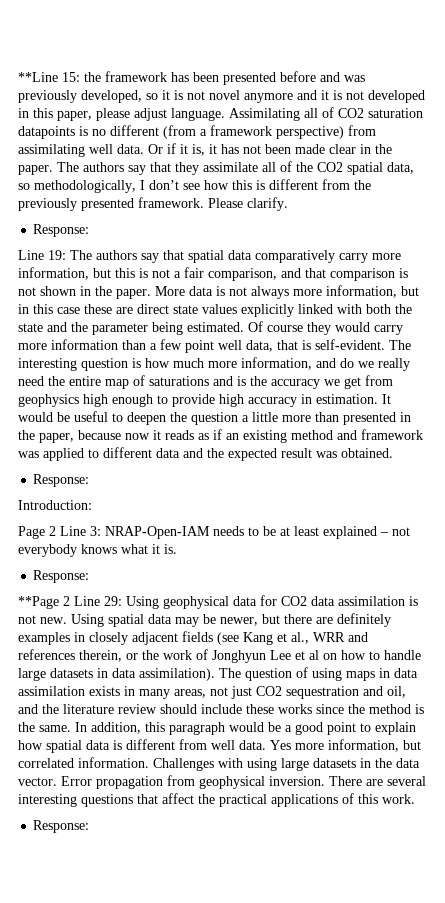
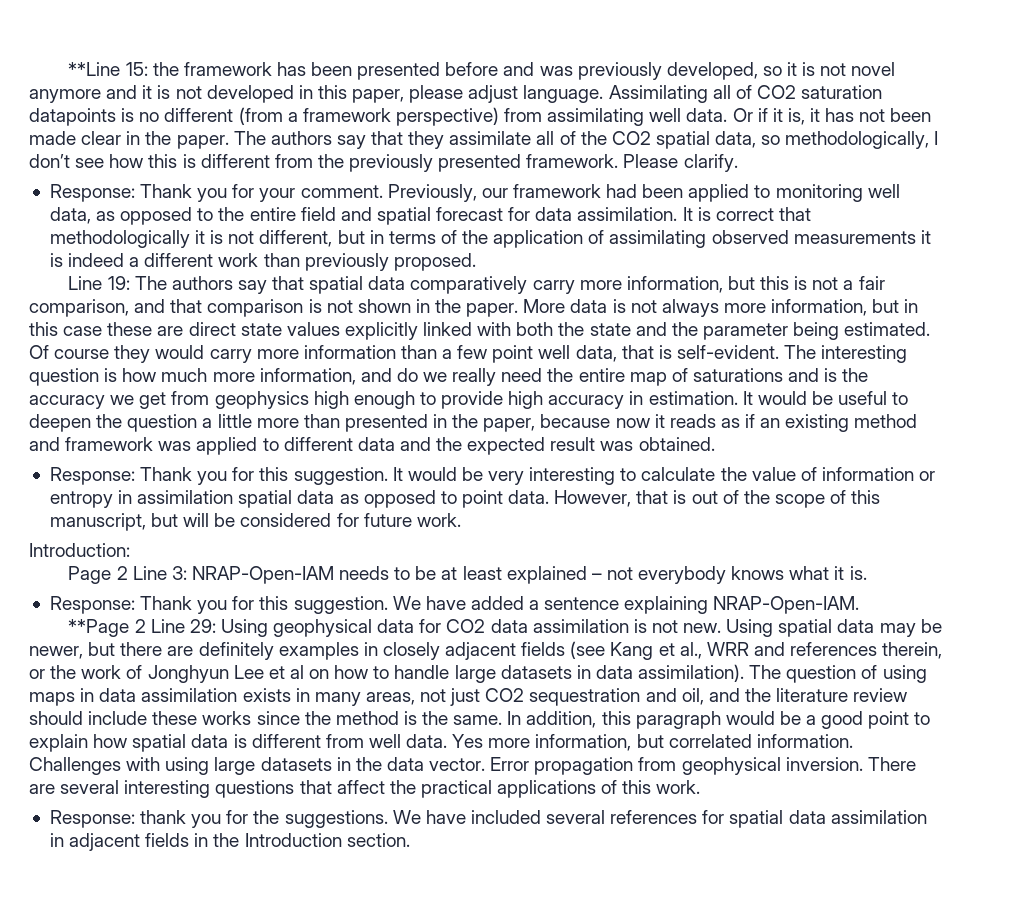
(90, 230) none -> [140,184,900,202] [49,207,811,225] [49,230,931,248] [49,253,476,271] Thank you for your comment. Previously, our framework had been applied to monitoring well data, as opposed to the entire field and spatial forecast for data assimilation. It is correct that methodologically it is not different, but in terms of the application of assimilating observed measurements it is indeed a different work than previously proposed.
(90, 480) none -> [140,467,936,485] [49,490,881,508] [49,513,461,531] Thank you for this suggestion. It would be very interesting to calculate the value of information or entropy in assimilation spatial data as opposed to point data. However, that is out of the scope of this manuscript, but will be considered for future work.
(90, 576) none -> [140,596,860,614] Thank you for this suggestion. We have added a sentence explaining NRAP-Open-IAM.
(90, 826) none -> [140,810,927,828] [49,833,410,851] thank you for the suggestions. We have included several references for spatial data assimilation in adjacent fields in the Introduction section.

